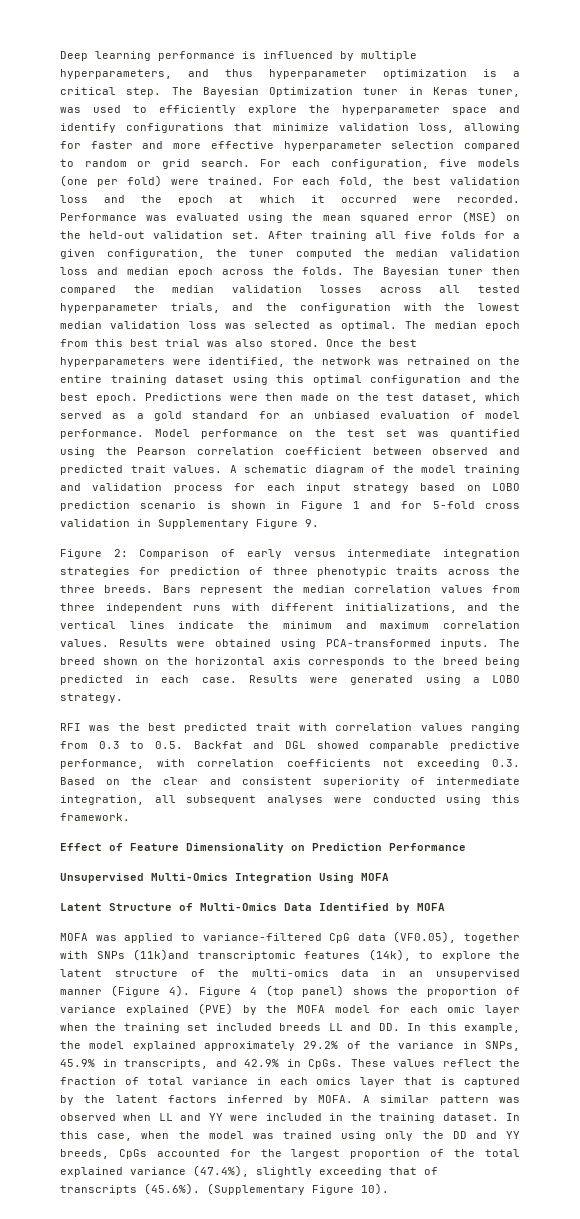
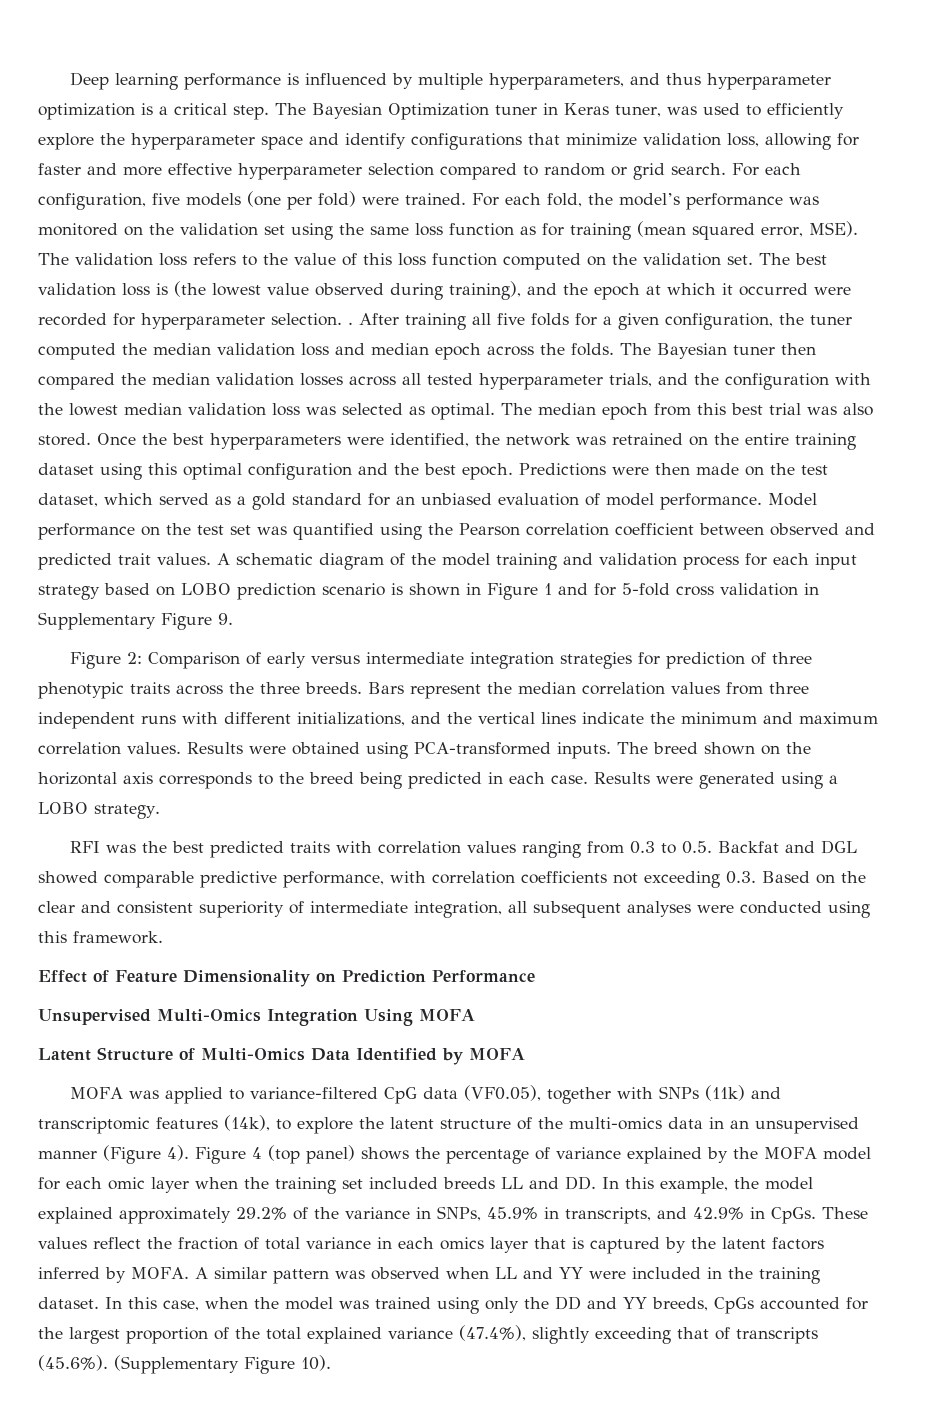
[413,177,520,185] [60,195,88,203] best validation loss -> [619,193,819,210] [38,221,858,240] [38,253,827,270] [38,281,521,300] model’s performance was monitored on the validation set using the same loss function as for training (mean squared error, MSE). The validation loss refers to the value of this loss function computed on the validation set. The best validation loss is (the lowest value observed during training),
[456,195,520,203] [60,211,520,223] [60,231,260,239] recorded. Performance was evaluated using the mean squared error (MSE) on the held-out validation set. -> [38,313,353,330] recorded for hyperparameter selection. .
[255,723,291,731] trait -> [290,841,331,853] traits
[133,949,189,961] (11k)and -> [705,1085,782,1101] (11k) and
[427,987,498,997] proportion -> [446,1149,529,1164] percentage
[198,1003,234,1015] (PVE) -> (702, 1155) none

